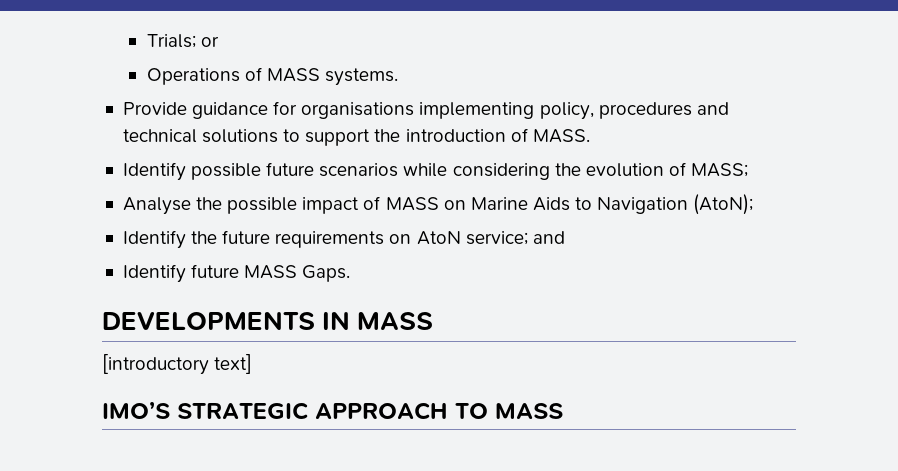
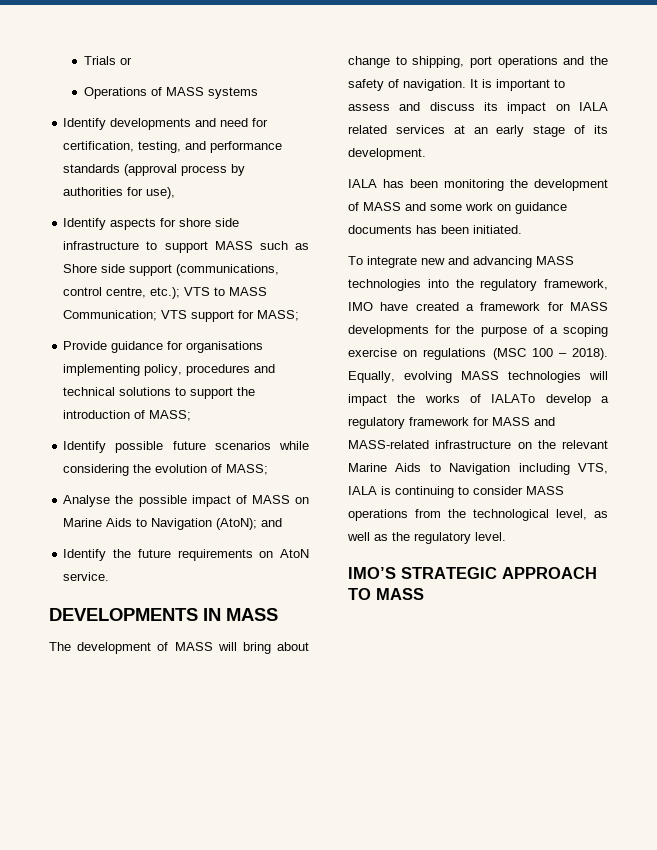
[146,34,196,48] Trials; -> [83,56,116,65] Trials
[324,68,398,86] systems. -> [207,87,258,99] [63,118,269,130] [63,141,283,153] [63,164,246,176] [63,187,176,199] [63,218,240,230] [63,241,309,253] [63,264,280,276] [63,287,268,299] [63,310,300,322] systems // Identify developments and need for certification, testing, and performance standards (approval process by authorities for use), // Identify aspects for shore side infrastructure to support MASS such as Shore side support (communications, control centre, etc.); VTS to MASS Communication; VTS support for MASS;
[532,129,590,143] MASS. -> [149,410,192,421] MASS;
(754, 204) none -> [261,518,283,527] and
[465,231,565,245] [122,264,351,283] [102,311,434,330] [102,354,253,375] service; and // Identify future MASS Gaps. // DEVELOPMENTS IN MASS // [introductory text] -> [63,572,110,581] [49,608,278,621] [49,642,309,654] [348,56,608,68] [348,79,565,91] [348,102,608,114] [348,125,608,137] [348,148,426,160] [348,179,608,191] [348,202,567,214] [348,225,522,234] [348,256,574,268] [348,279,608,291] [348,302,608,311] [348,325,608,337] [348,348,608,360] [348,371,608,383] [348,394,609,406] [348,417,555,429] [348,440,608,449] [348,463,608,475] [348,486,564,498] [348,509,608,521] [347,532,506,544] service. // DEVELOPMENTS IN MASS // The development of MASS will bring about change to shipping, port operations and the safety of navigation. It is important to assess and discuss its impact on IALA related services at an early stage of its development. // IALA has been monitoring the development of MASS and some work on guidance documents has been initiated. // To integrate new and advancing MASS technologies into the regulatory framework, IMO have created a framework for MASS developments for the purpose of a scoping exercise on regulations (MSC 100 – 2018). Equally, evolving MASS technologies will impact the works of IALATo develop a regulatory framework for MASS and MASS-related infrastructure on the relevant Marine Aids to Navigation including VTS, IALA is continuing to consider MASS operations from the technological level, as well as the regulatory level.

